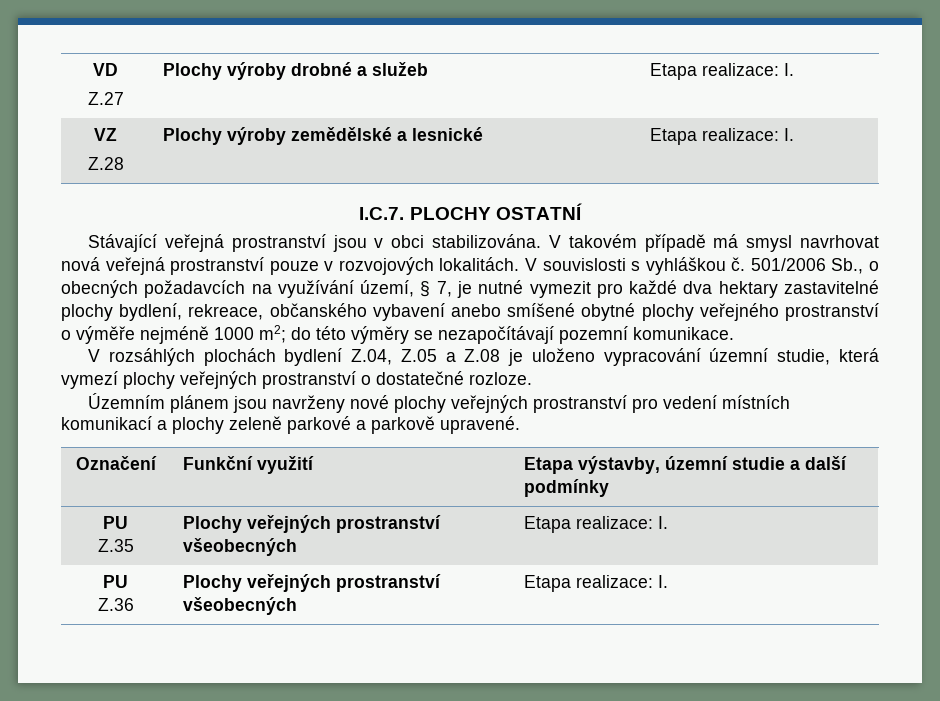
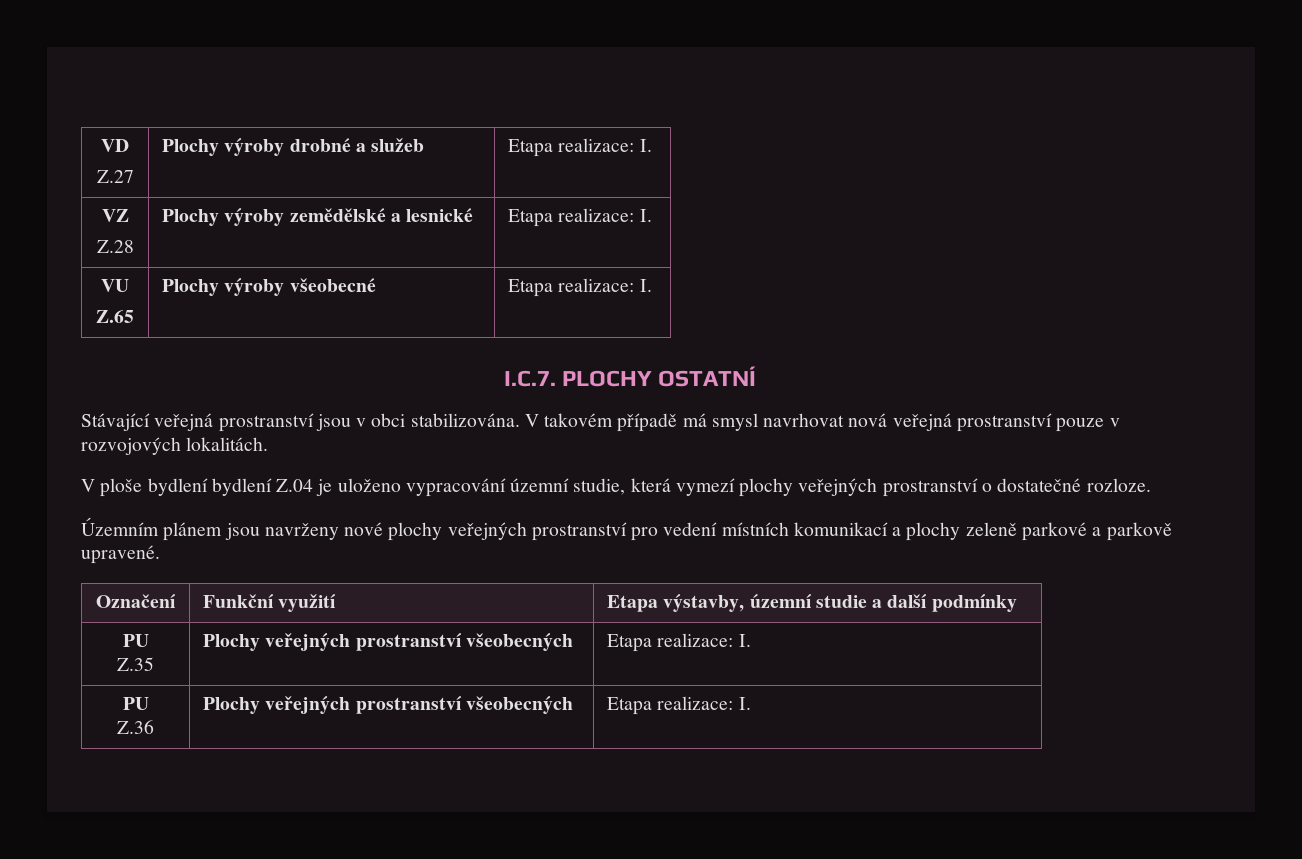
(794, 134) none -> [101,279,129,292] [96,310,134,323] [162,278,376,296] [508,278,652,297] // VU // Z.65 | Plochy výroby všeobecné | Etapa realizace: I.
[525,257,879,275] [61,280,880,298] [61,303,880,321] [61,325,734,344] [88,348,501,366] V souvislosti s vyhláškou č. 501/2006 Sb., o obecných požadavcích na využívání území, § 7, je nutné vymezit pro každé dva hektary zastavitelné plochy bydlení, rekreace, občanského vybavení anebo smíšené obytné plochy veřejného prostranství o výměře nejméně 1000 m2; do této výměry se nezapočítávají pozemní komunikace. // V rozsáhlých plochách bydlení Z.04, Z.05 a Z.08 -> [81,478,314,497] // V ploše bydlení bydlení Z.04

